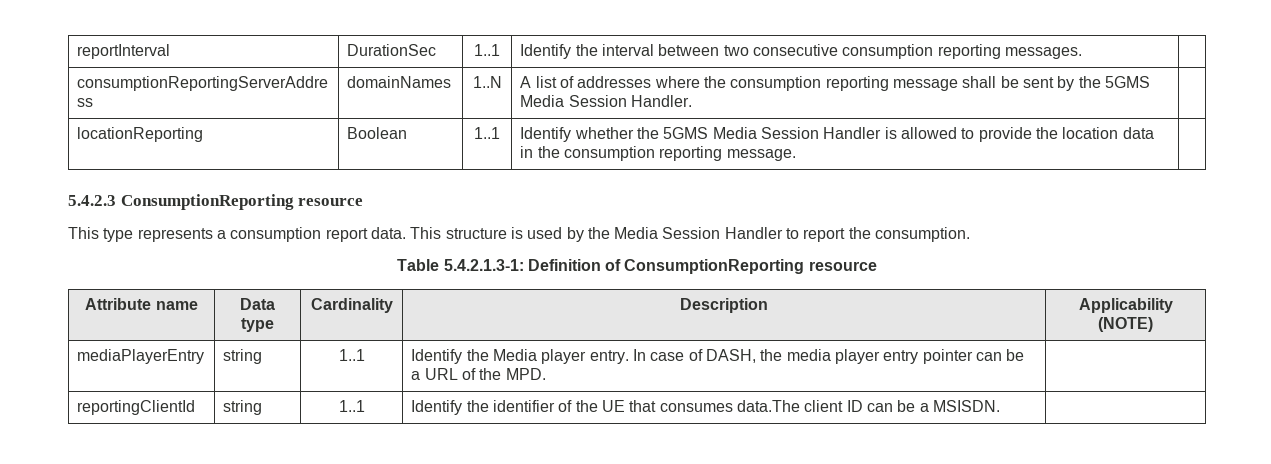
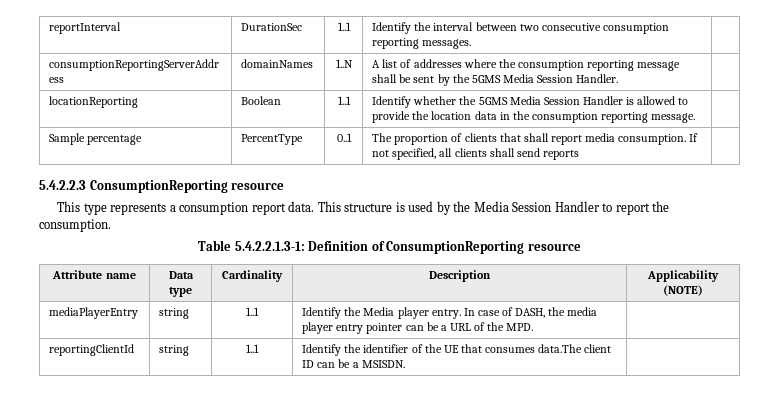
[68,195,116,206] // 5.4.2.3 -> [49,133,143,145] [241,134,304,145] [336,133,352,142] [372,133,699,145] [372,148,579,160] [39,180,86,190] // Sample percentage | PercentType | 0..1 | The proportion of clients that shall report media consumption. If not specified, all clients shall send reports | // 5.4.2.2.3
[443,259,524,271] 5.4.2.1.3-1: -> [234,241,305,251] 5.4.2.2.1.3-1:

